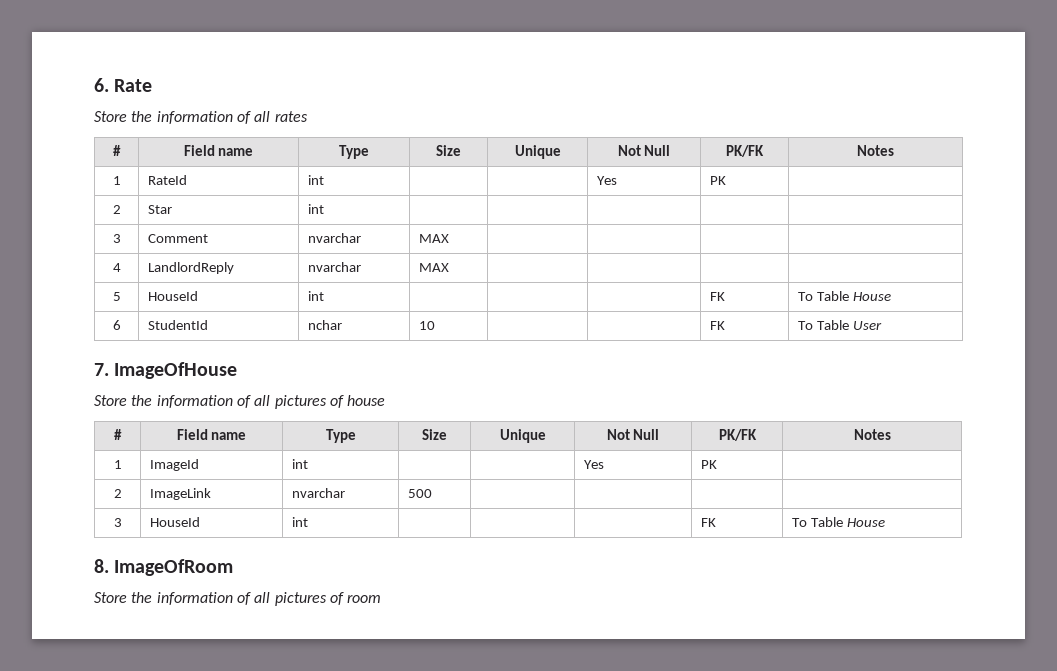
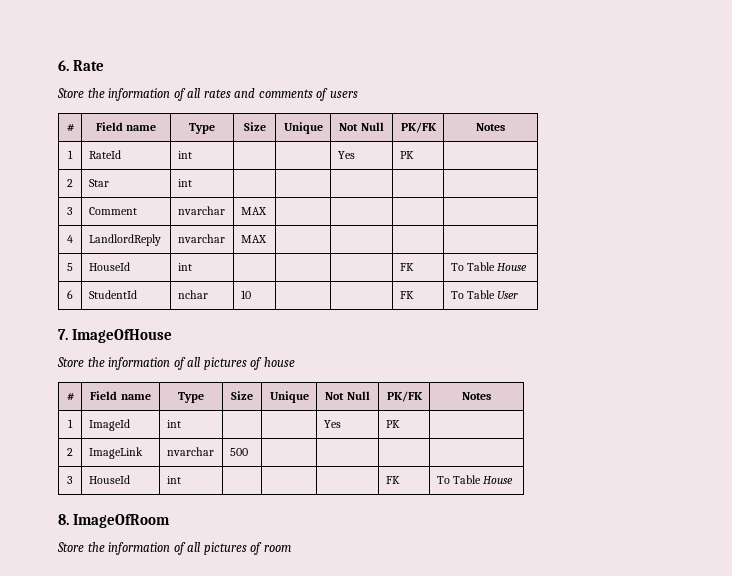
(308, 116) none -> [234,88,358,101] and comments of users

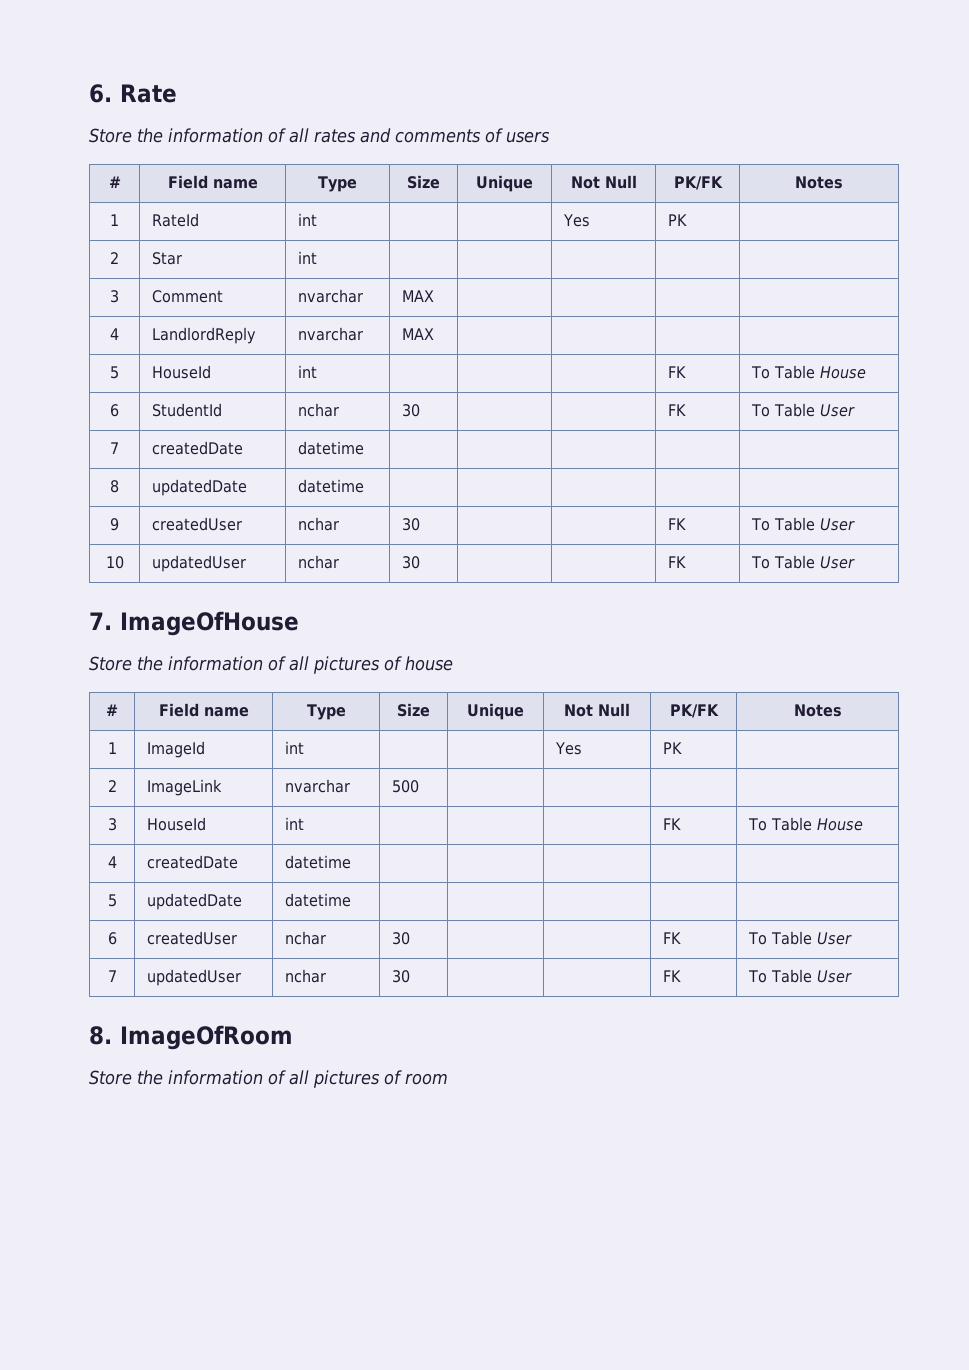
[240,290,251,299] 10 -> [402,404,421,417] [668,404,687,416] [751,403,856,417] [110,442,119,454] [152,441,244,455] [298,441,365,455] [110,480,119,493] [152,479,248,496] [298,479,365,493] [110,518,119,531] [152,517,243,531] [298,517,340,531] [402,518,421,531] [668,518,687,530] [751,517,856,531] [105,556,124,569] [152,555,247,572] [298,555,340,569] [402,556,421,569] 30 | | | FK | To Table User // 7 | createdDate | datetime | | | | | // 8 | updatedDate | datetime | | | | | // 9 | createdUser | nchar | 30 | | | FK | To Table User // 10 | updatedUser | nchar | 30
(513, 480) none -> [107,856,117,868] [147,855,239,869] [285,855,352,869] [107,894,117,907] [147,893,243,910] [285,893,352,907] [107,932,117,945] [147,931,238,945] [285,931,327,945] [392,932,411,945] [663,932,682,944] [748,931,853,945] [107,970,117,982] [147,969,242,986] [285,969,327,983] [392,970,411,983] [663,970,682,982] [748,969,853,983] // 4 | createdDate | datetime | | | | | // 5 | updatedDate | datetime | | | | | // 6 | createdUser | nchar | 30 | | | FK | To Table User // 7 | updatedUser | nchar | 30 | | | FK | To Table User

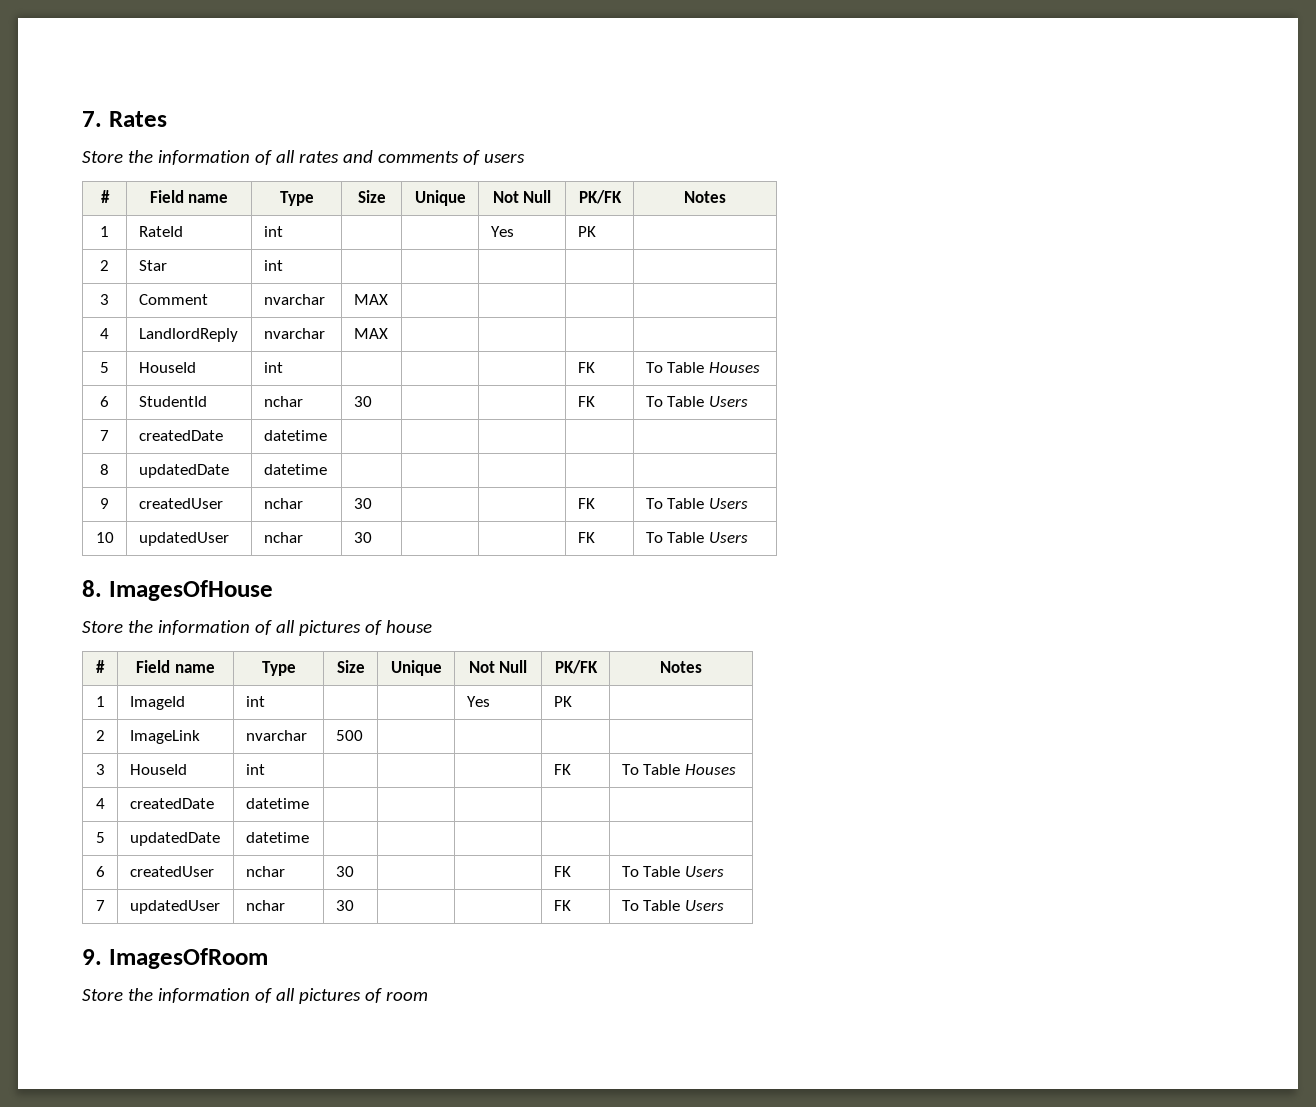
[89,84,177,103] 6. Rate -> [82,111,167,127] 7. Rates
[820,366,867,379] House -> [708,362,760,373] Houses
[820,404,856,417] User -> [708,396,748,407] Users
[820,518,856,531] User -> [708,498,748,509] Users
[820,556,856,569] [89,611,299,636] User // 7. ImageOfHouse -> [708,532,748,543] [82,580,273,601] Users // 8. ImagesOfHouse
[817,818,864,831] House -> [684,764,736,775] Houses
[817,932,853,945] User -> [684,866,724,877] Users
[817,970,853,983] [89,1025,293,1050] User // 8. ImageOfRoom -> [684,900,724,911] [82,948,268,969] Users // 9. ImagesOfRoom

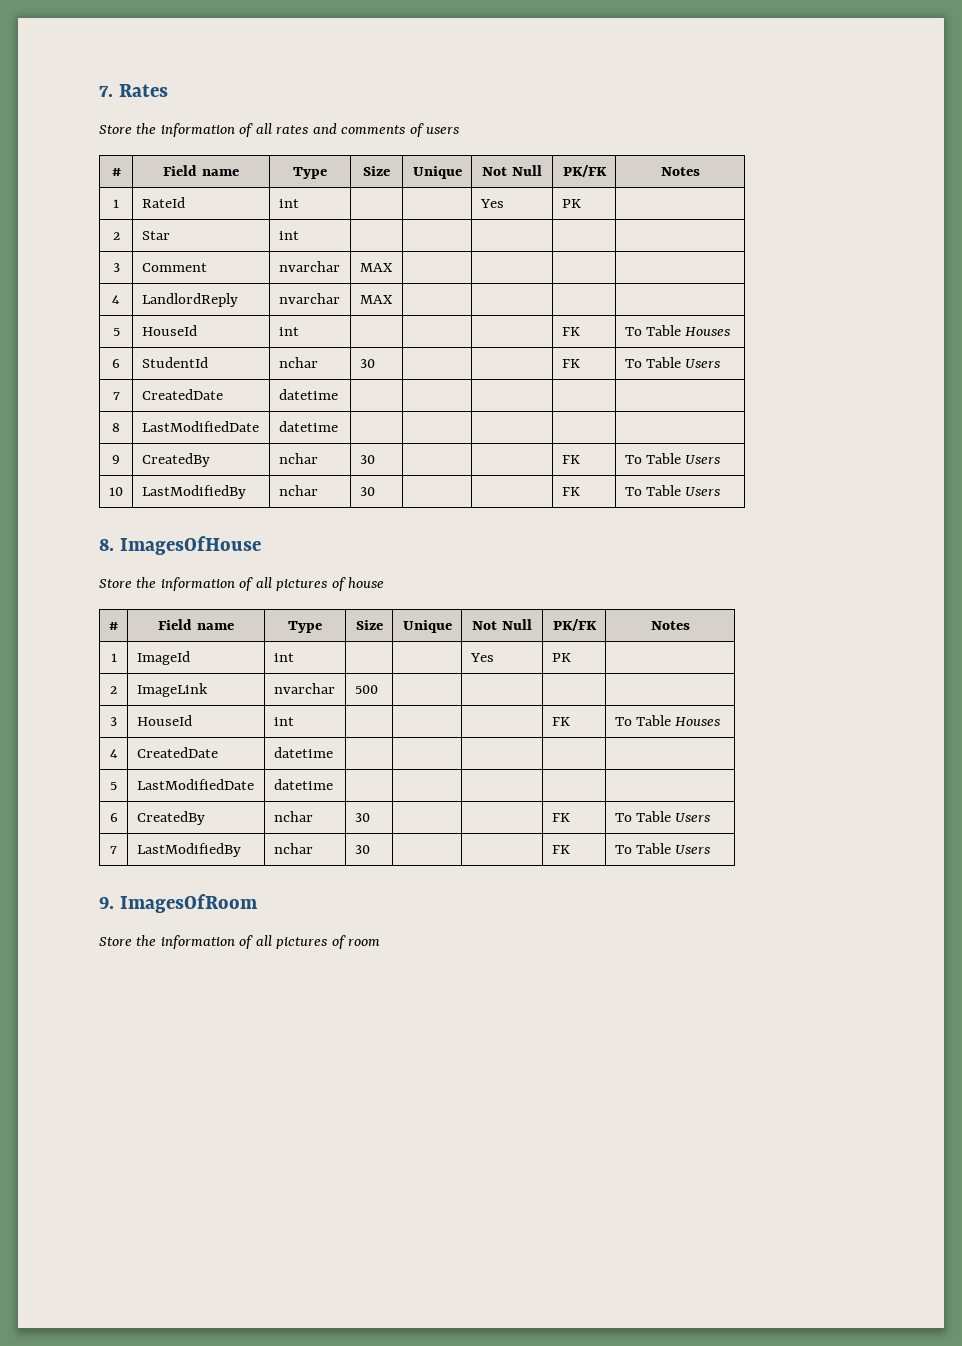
[138,430,223,441] createdDate -> [141,389,223,400] CreatedDate
[138,464,229,478] updatedDate -> [141,421,259,432] LastModifiedDate
[138,498,223,509] createdUser -> [141,453,210,467] CreatedBy
[138,532,229,546] updatedUser -> [141,485,246,499] LastModifiedBy
[129,798,214,809] createdDate -> [136,747,218,758] CreatedDate
[129,832,220,846] updatedDate -> [136,779,254,790] LastModifiedDate
[129,866,214,877] [245,866,285,877] [335,866,354,877] [553,866,571,877] [621,866,724,877] [95,900,105,911] [129,900,220,914] createdUser | nchar | 30 | | | FK | To Table Users // 7 | updatedUser -> [136,811,205,825] [273,811,313,822] [354,813,370,822] [551,813,570,822] [614,811,711,822] [110,846,117,854] [136,843,241,857] CreatedBy | nchar | 30 | | | FK | To Table Users // 7 | LastModifiedBy

